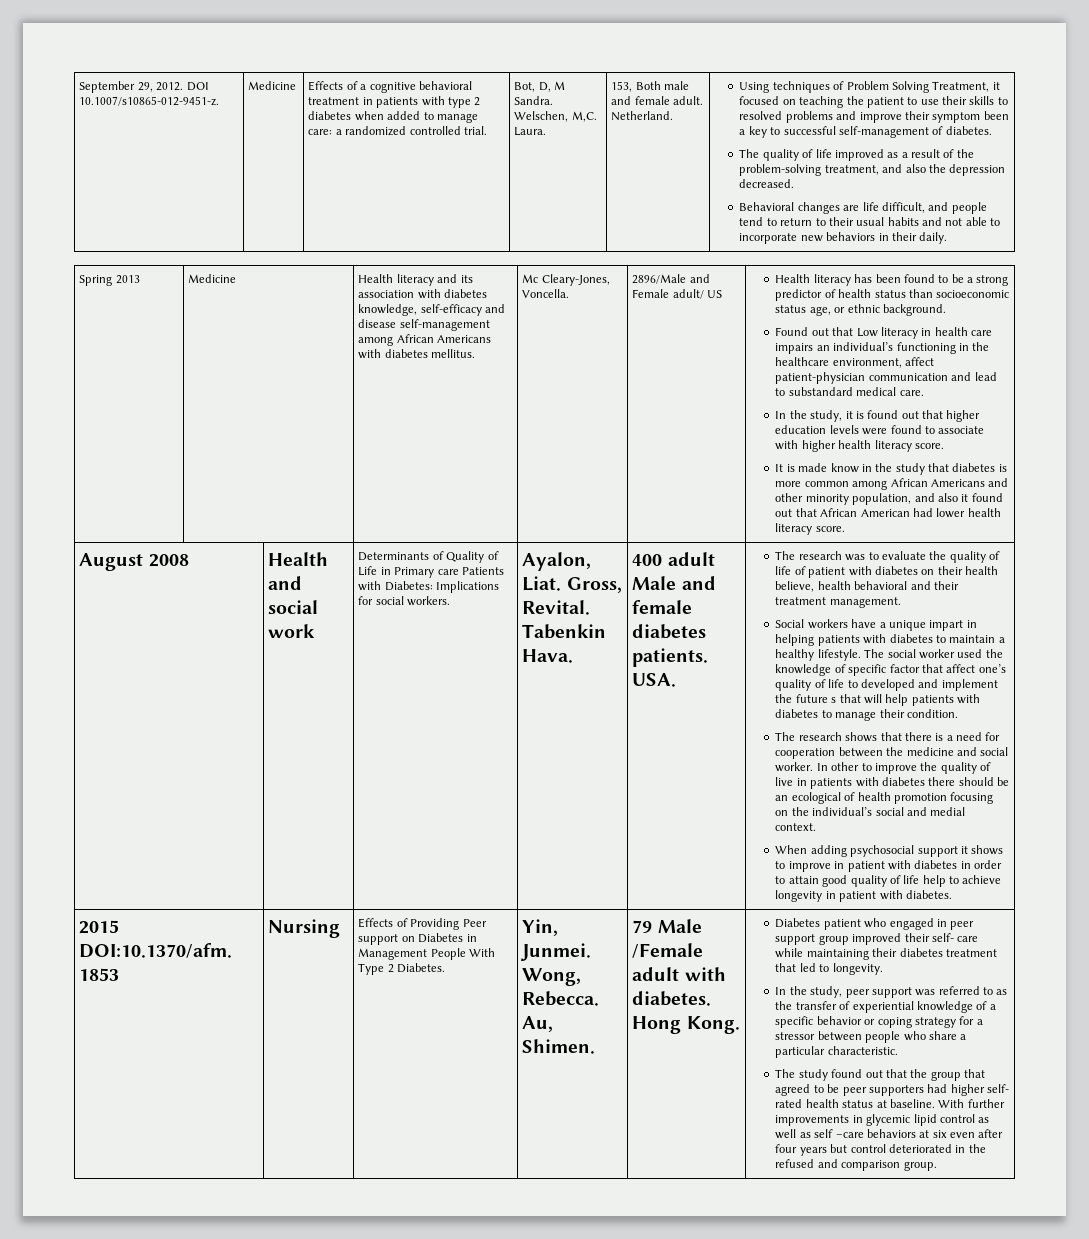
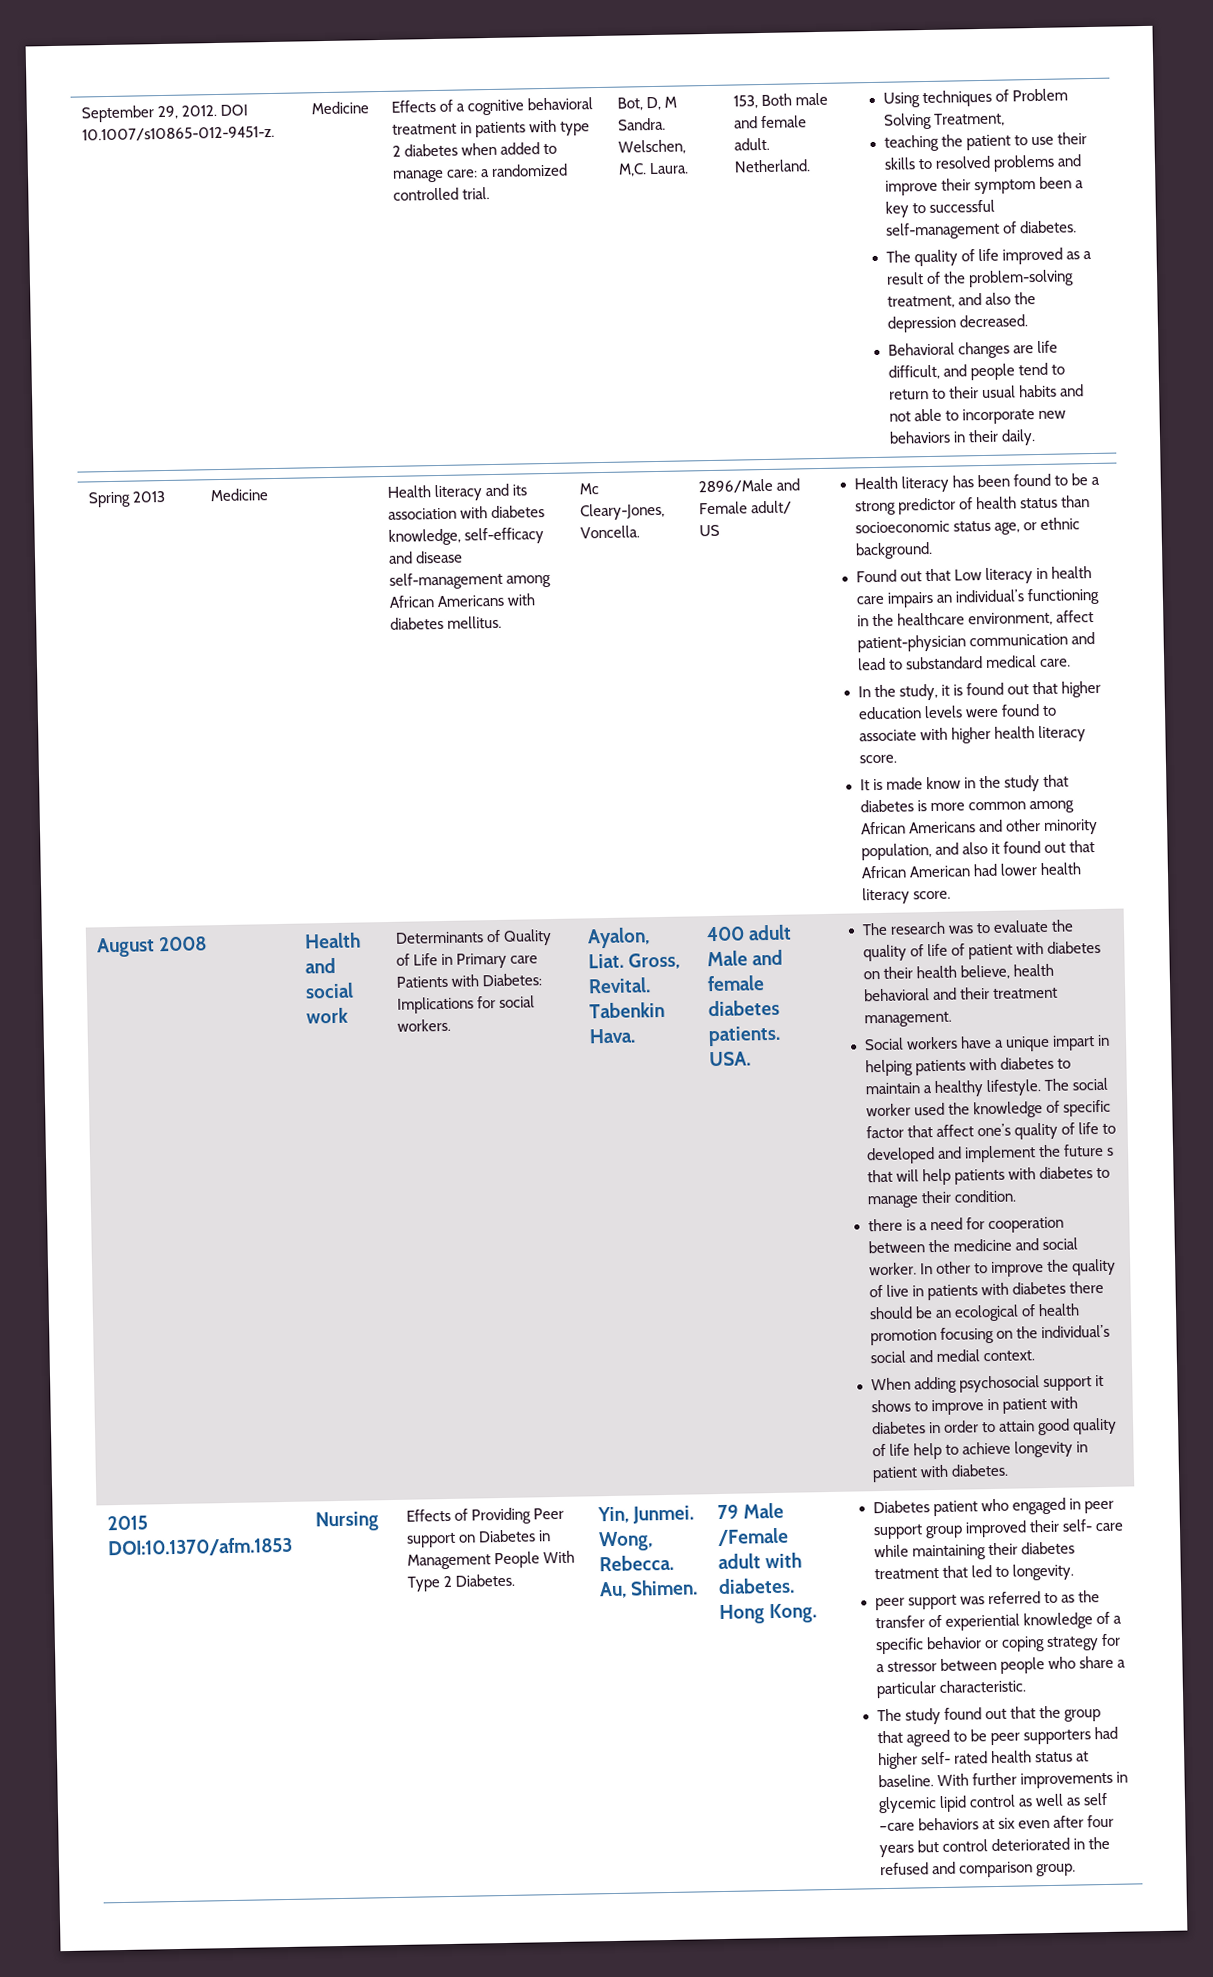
[992,82,1000,90] [739,96,796,105] it focused on -> (1005, 119) //
[775,732,902,742] The research shows that -> (1016, 1196) none
[775,986,843,998] In the study, -> (1074, 1572) none

